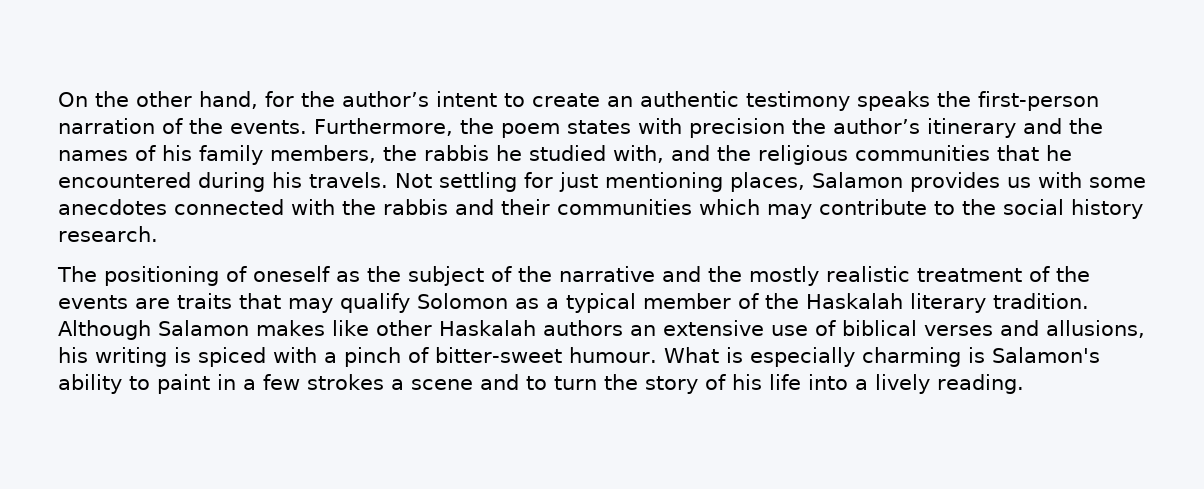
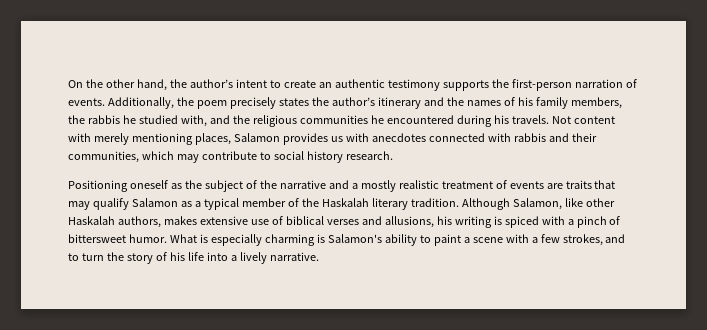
[265,91,294,107] for -> (167, 85) none
[857,91,930,111] speaks -> [442,80,489,91] supports
[189,118,785,138] the events. Furthermore, the poem states with precision -> [68,97,309,109] events. Additionally, the poem precisely states
[997,145,1039,161] that -> (368, 119) none
[439,172,598,192] settling for just -> [573,116,615,124] [68,133,129,145] content with merely
[1089,177,1146,188] some -> (369, 137) none
[342,199,376,215] the -> (511, 137) none
[557,199,692,215] communities -> [68,151,139,163] communities,
[962,199,996,215] the -> (271, 156) none
[57,266,247,286] The positioning of -> [68,180,128,192] Positioning
[708,266,742,282] the -> [351,183,358,189] a
[1056,266,1090,282] the -> (507, 184) none
[417,293,508,309] Solomon -> [131,198,178,207] Salamon
[158,320,325,336] Salamon makes -> [512,198,562,210] Salamon,
[542,320,656,336] authors an -> [117,216,197,228] authors, makes
[435,347,657,363] bitter-sweet humour. -> [68,234,167,243] bittersweet humor.
[217,374,473,390] in a few strokes a scene -> [463,234,603,246] a scene with a few strokes,
[936,374,1024,394] reading. -> [269,252,319,261] narrative.

